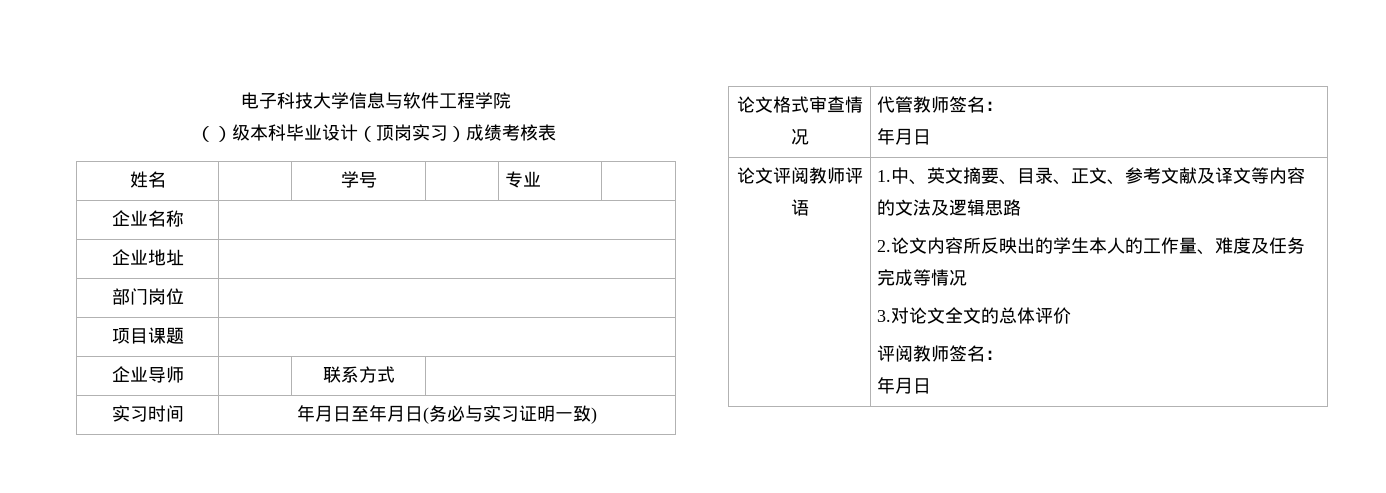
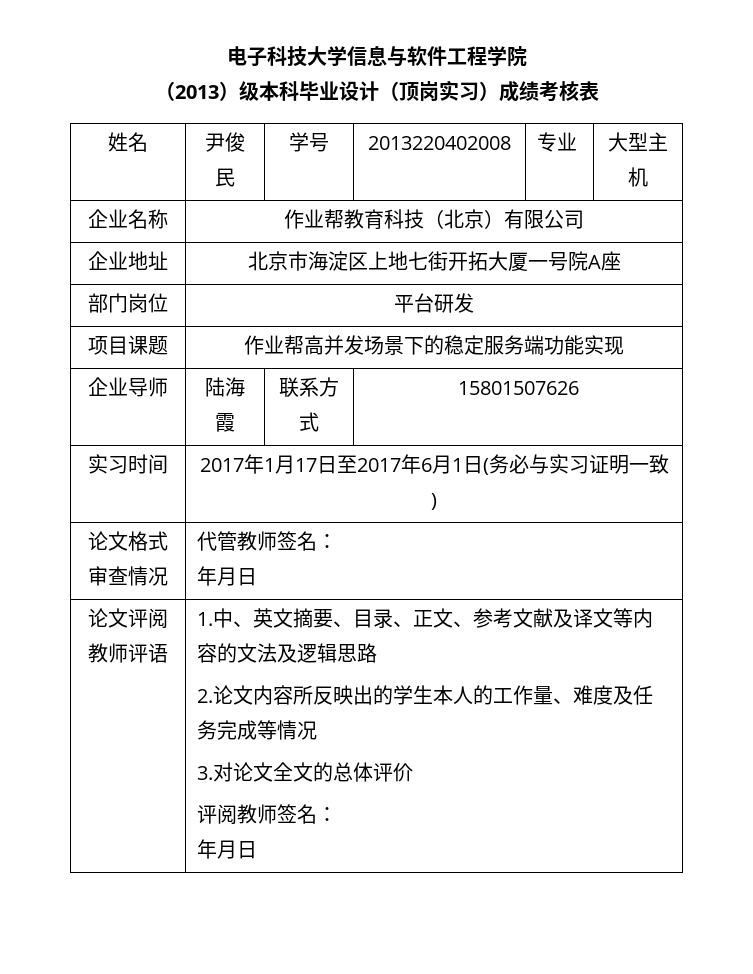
(214, 134) none -> [174,85,219,99] 2013
(166, 179) none -> [205,132,245,152] [215,168,235,187] 尹俊民
(377, 180) none -> [368,136,511,150] 2013220402008
(542, 179) none -> [607,132,668,152] [627,167,648,187] 大型主机
[111,249,184,266] // 企业地址 | -> [284,209,584,229] [88,251,168,270] [247,251,621,271] 作业帮教育科技（北京）有限公司 // 企业地址 | 北京市海淀区上地七街开拓大厦一号院A座
(184, 296) none -> [394,293,474,313] 平台研发
(184, 335) none -> [244,335,624,355] 作业帮高并发场景下的稳定服务端功能实现
(184, 374) none -> [205,377,245,397] [215,413,235,432] 陆海霞
(395, 374) none -> [457,381,579,395] 15801507626
[297,405,405,422] 年月日至年月 -> [199,454,463,474] 2017年1月17日至2017年6月1

